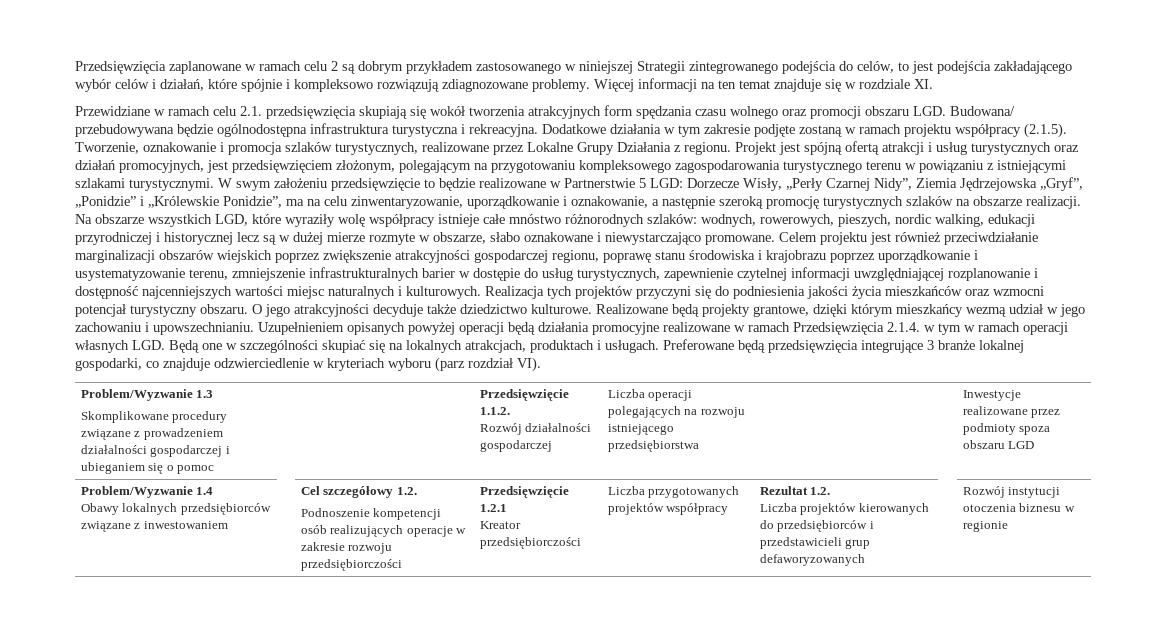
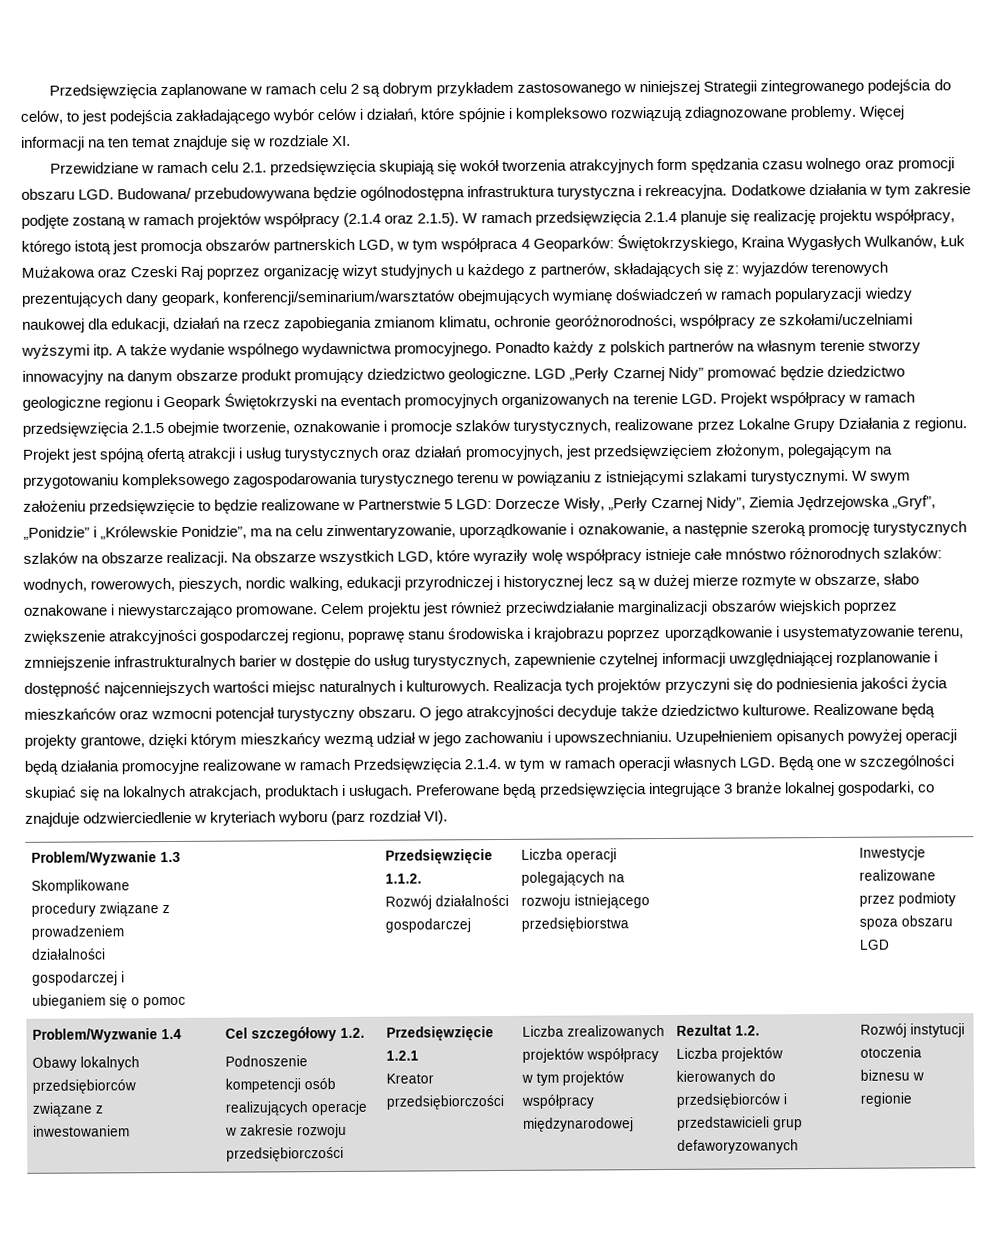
[904,123,1067,138] [75,142,139,154] projektu współpracy (2.1.5). Tworzenie, -> [197,209,955,228] [21,234,965,255] [21,261,888,280] [21,287,913,307] [22,313,913,333] [21,339,921,359] [22,365,905,385] [22,391,915,411] [22,421,291,437] projektów współpracy (2.1.4 oraz 2.1.5). W ramach przedsięwzięcia 2.1.4 planuje się realizację projektu współpracy, którego istotą jest promocja obszarów partnerskich LGD, w tym współpraca 4 Geoparków: Świętokrzyskiego, Kraina Wygasłych Wulkanów, Łuk Mużakowa oraz Czeski Raj poprzez organizację wizyt studyjnych u każdego z partnerów, składających się z: wyjazdów terenowych prezentujących dany geopark, konferencji/seminarium/warsztatów obejmujących wymianę doświadczeń w ramach popularyzacji wiedzy naukowej dla edukacji, działań na rzecz zapobiegania zmianom klimatu, ochronie georóżnorodności, współpracy ze szkołami/uczelniami wyższymi itp. A także wydanie wspólnego wydawnictwa promocyjnego. Ponadto każdy z polskich partnerów na własnym terenie stworzy innowacyjny na danym obszarze produkt promujący dziedzictwo geologiczne. LGD „Perły Czarnej Nidy” promować będzie dziedzictwo geologiczne regionu i Geopark Świętokrzyski na eventach promocyjnych organizowanych na terenie LGD. Projekt współpracy w ramach przedsięwzięcia 2.1.5 obejmie tworzenie,
[228,142,282,155] promocja -> [390,420,453,435] promocje
[648,486,740,498] [607,503,729,515] przygotowanych projektów współpracy -> [567,1024,666,1040] [522,1048,660,1063] [521,1071,625,1086] [521,1094,595,1109] [523,1117,635,1132] zrealizowanych projektów współpracy w tym projektów współpracy międzynarodowej

